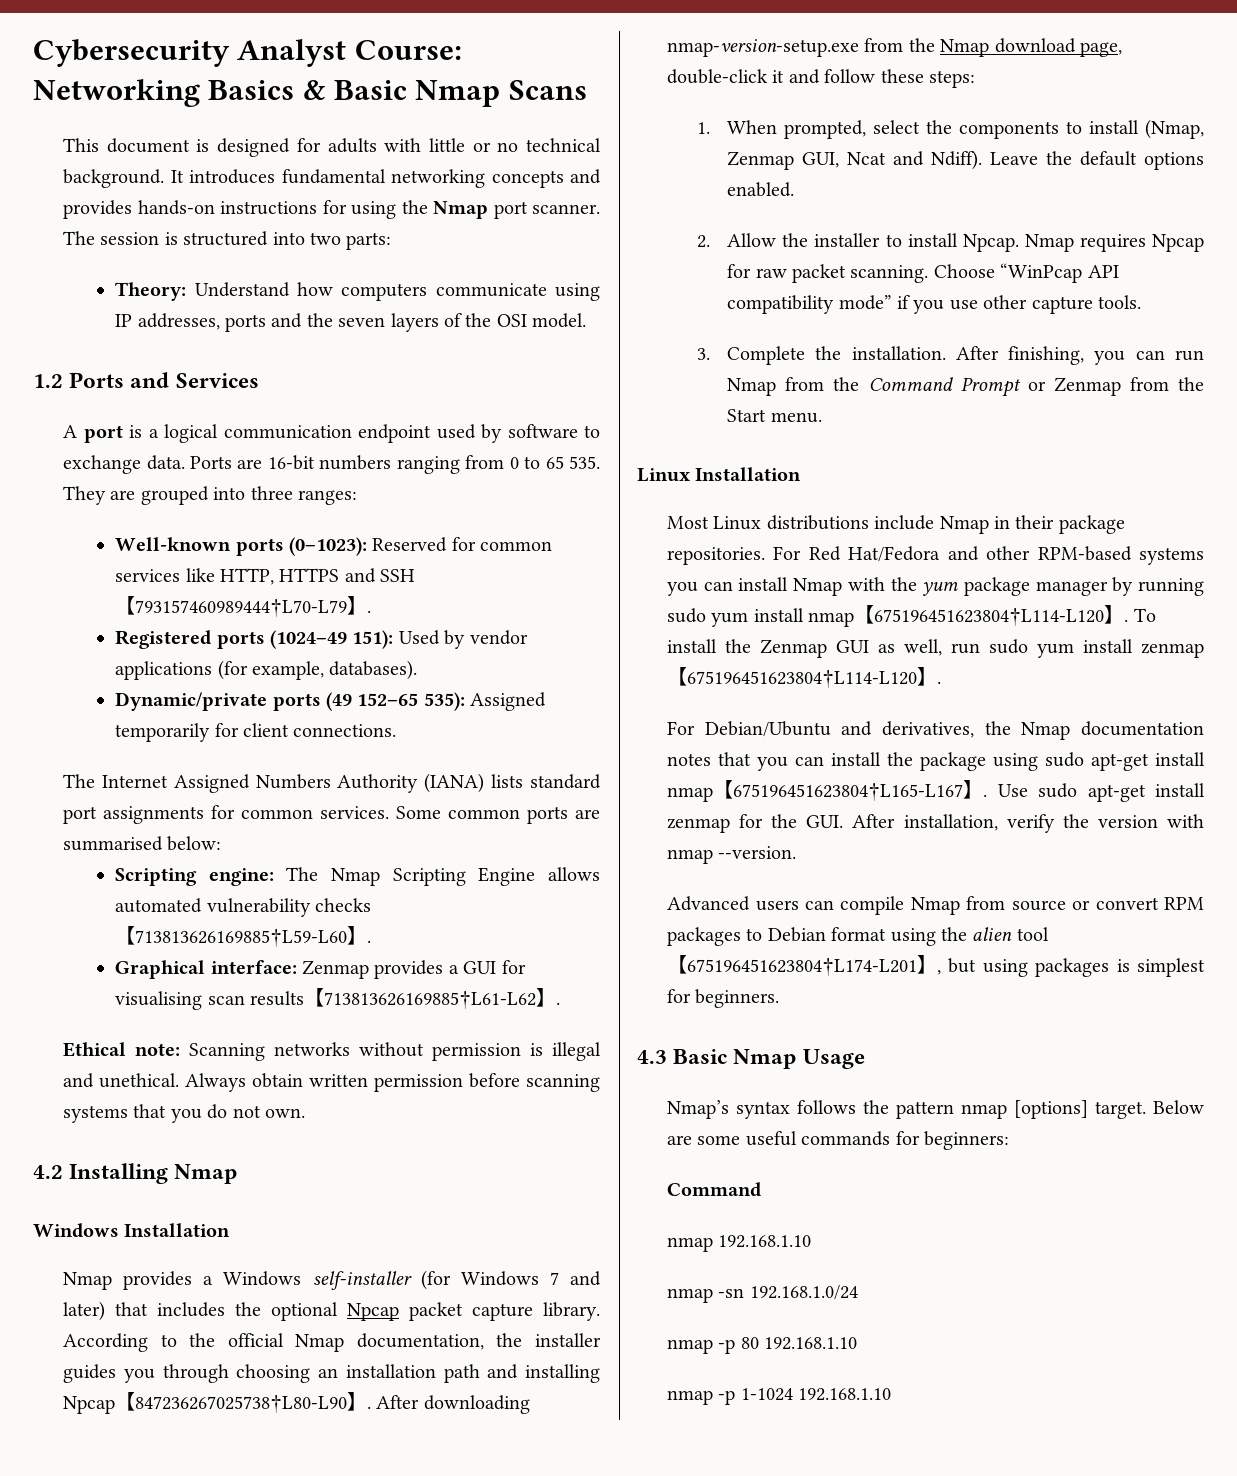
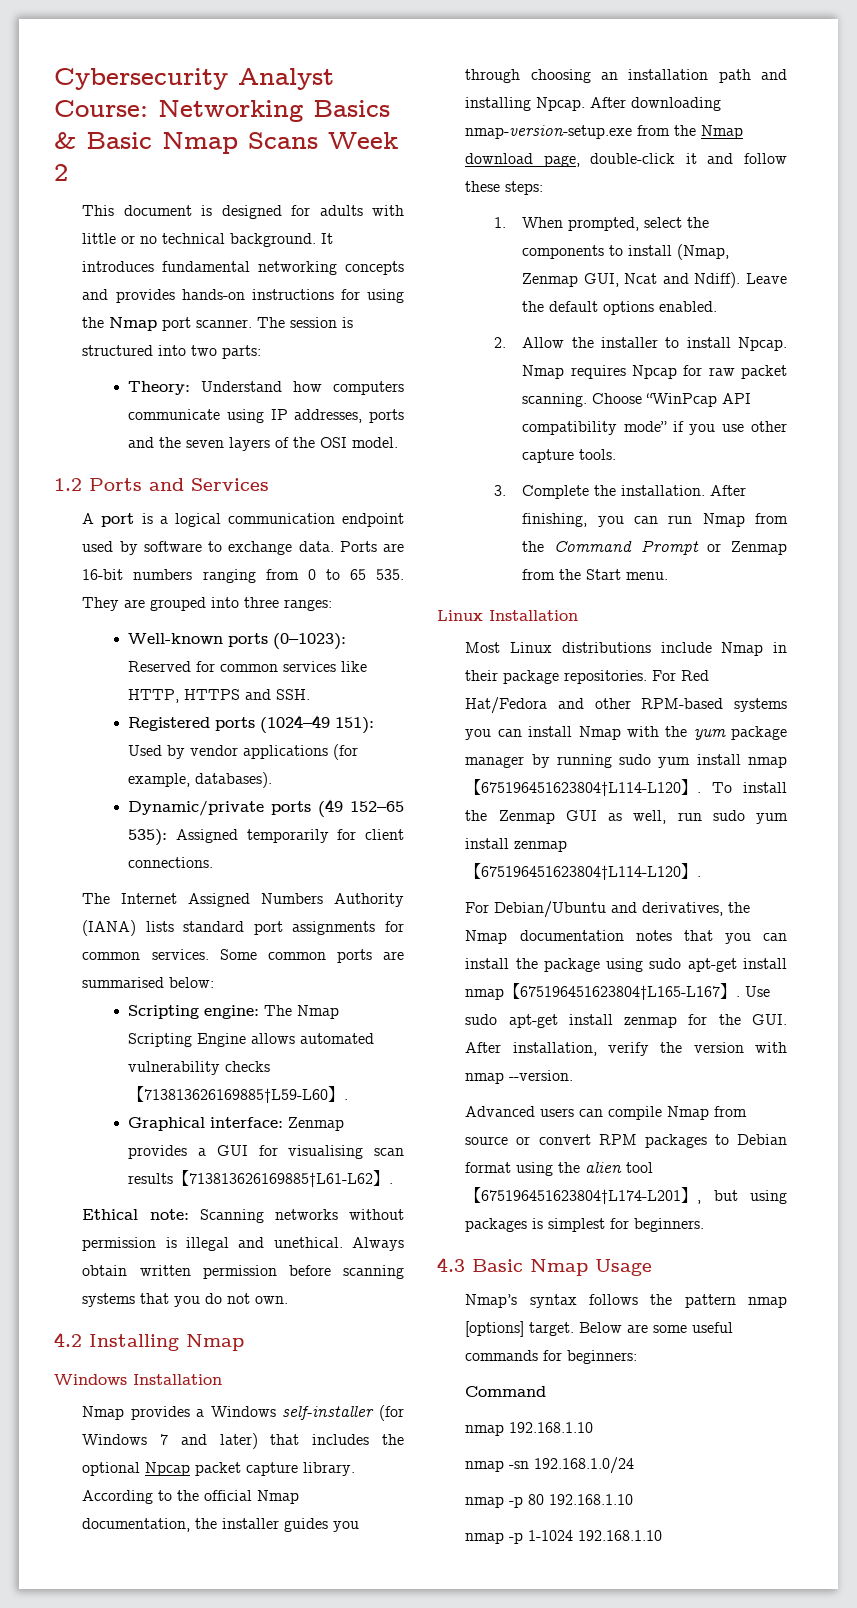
(587, 90) none -> [328,132,398,149] [54,164,68,181] Week 2
[380,569,416,582] [115,596,372,617] SSH【793157460989444†L70-L79】. -> [276,689,311,700] SSH.
[63,1392,372,1414] Npcap【847236267025738†L80-L90】. -> [536,97,586,111] Npcap.

